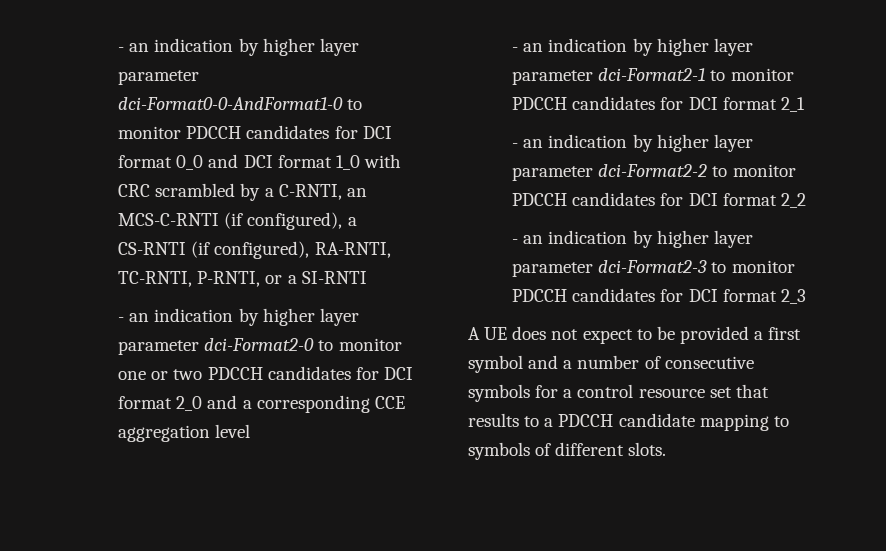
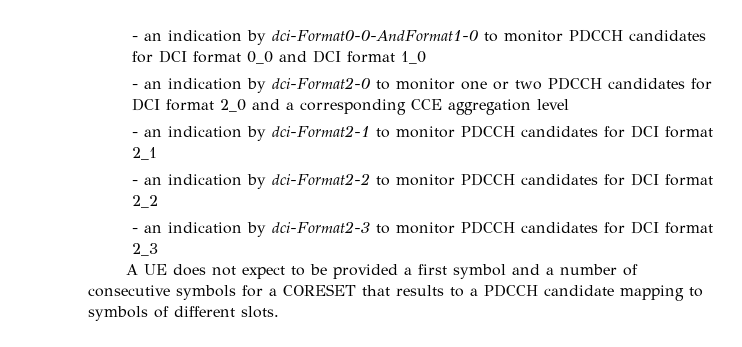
[118,38,359,56] [118,70,200,85] - an indication by higher layer parameter -> [132,30,267,45] - an indication by
[363,154,401,168] [118,183,367,201] [118,212,357,230] [118,241,391,259] [118,271,367,287] [118,308,359,326] [118,340,200,355] with CRC scrambled by a C-RNTI, an MCS-C-RNTI (if configured), a CS-RNTI (if configured), RA-RNTI, TC-RNTI, P-RNTI, or a SI-RNTI // - an indication by higher layer parameter -> [132,78,267,93] // - an indication by
[656,38,753,56] [512,70,594,85] higher layer parameter -> (267, 133) none
[656,134,753,152] [512,166,594,181] higher layer parameter -> (267, 181) none
[656,230,753,248] [512,262,594,277] higher layer parameter -> (267, 229) none
[577,384,732,398] control resource set -> [283,284,356,296] CORESET

